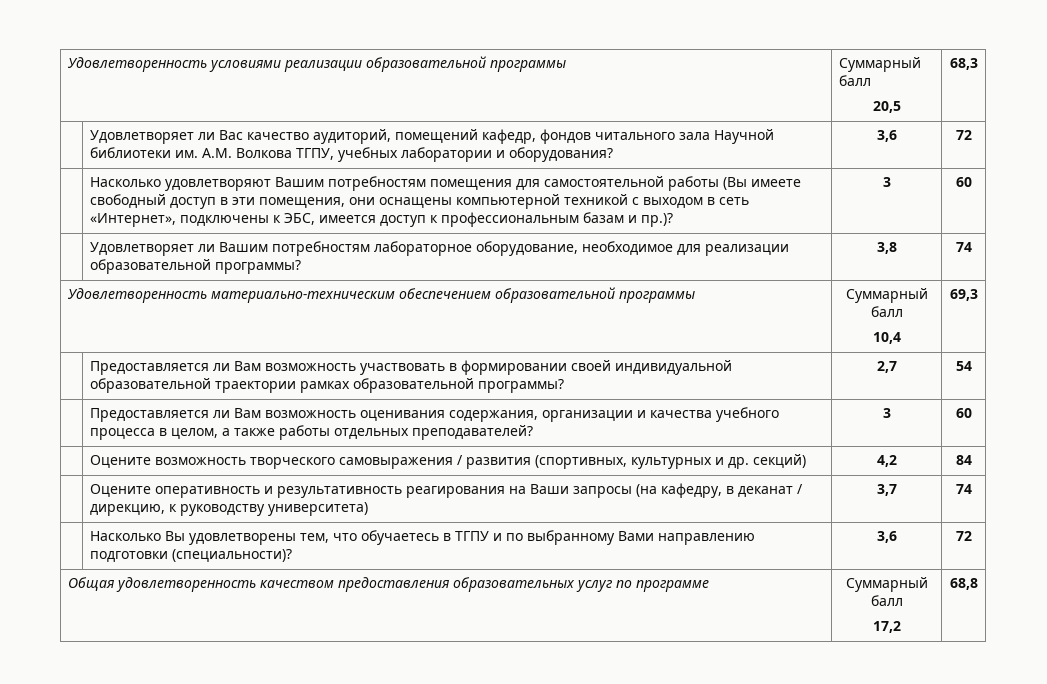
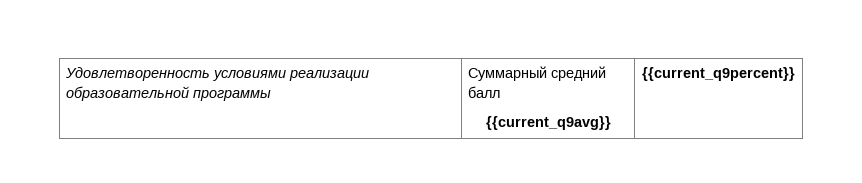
[838,75,871,86] [872,101,901,113] [949,58,978,70] [89,129,774,144] [89,147,613,162] [876,130,897,142] [955,130,972,140] [89,176,801,191] [89,194,749,209] [89,212,673,227] [882,177,891,187] [955,177,972,187] [89,241,789,256] [89,259,301,274] [876,242,897,254] [955,242,972,252] [67,287,695,303] [845,288,928,303] [870,306,903,317] [872,332,901,344] [949,289,978,301] [89,360,732,375] [89,378,564,393] [876,361,897,373] [955,361,972,371] [89,407,779,422] [89,425,533,440] [882,408,891,418] [955,408,972,418] [89,454,806,469] [876,455,897,467] [955,455,972,465] [89,483,803,498] [89,502,368,516] [876,484,897,496] [955,484,972,494] [89,530,755,545] [89,549,292,562] [876,531,897,543] [955,531,972,541] [67,577,709,592] [845,577,928,592] [870,595,903,606] [872,621,901,633] [949,578,978,590] балл // 20,5 | 68,3 // | Удовлетворяет ли Вас качество аудиторий, помещений кафедр, фондов читального зала Научной библиотеки им. А.М. Волкова ТГПУ, учебных лаборатории и оборудования? | 3,6 | 72 // | Насколько удовлетворяют Вашим потребностям помещения для самостоятельной работы (Вы имеете свободный доступ в эти помещения, они оснащены компьютерной техникой с выходом в сеть «Интернет», подключены к ЭБС, имеется доступ к профессиональным базам и пр.)? | 3 | 60 // | Удовлетворяет ли Вашим потребностям лабораторное оборудование, необходимое для реализации образовательной программы? | 3,8 | 74 // Удовлетворенность материально-техническим обеспечением образовательной программы | Суммарный балл // 10,4 | 69,3 // | Предоставляется ли Вам возможность участвовать в формировании своей индивидуальной образовательной траектории рамках образовательной программы? | 2,7 | 54 // | Предоставляется ли Вам возможность оценивания содержания, организации и качества учебного процесса в целом, а также работы отдельных преподавателей? | 3 | 60 // | Оцените возможность творческого самовыражения / развития (спортивных, культурных и др. секций) | 4,2 | 84 // | Оцените оперативность и результативность реагирования на Ваши запросы (на кафедру, в деканат / дирекцию, к руководству университета) | 3,7 | 74 // | Насколько Вы удовлетворены тем, что обучаетесь в ТГПУ и по выбранному Вами направлению подготовки (специальности)? | 3,6 | 72 // Общая удовлетворенность качеством предоставления образовательных услуг по программе | Суммарный балл // 17,2 | 68,8 -> [550,66,606,81] [467,86,500,98] [485,116,611,130] [642,67,795,81] средний балл // {{current_q9avg}} | {{current_q9percent}}

